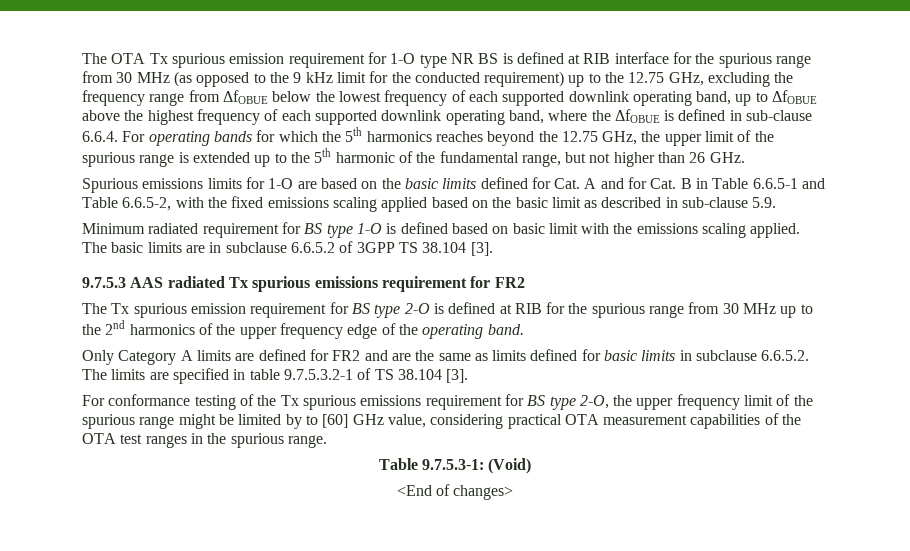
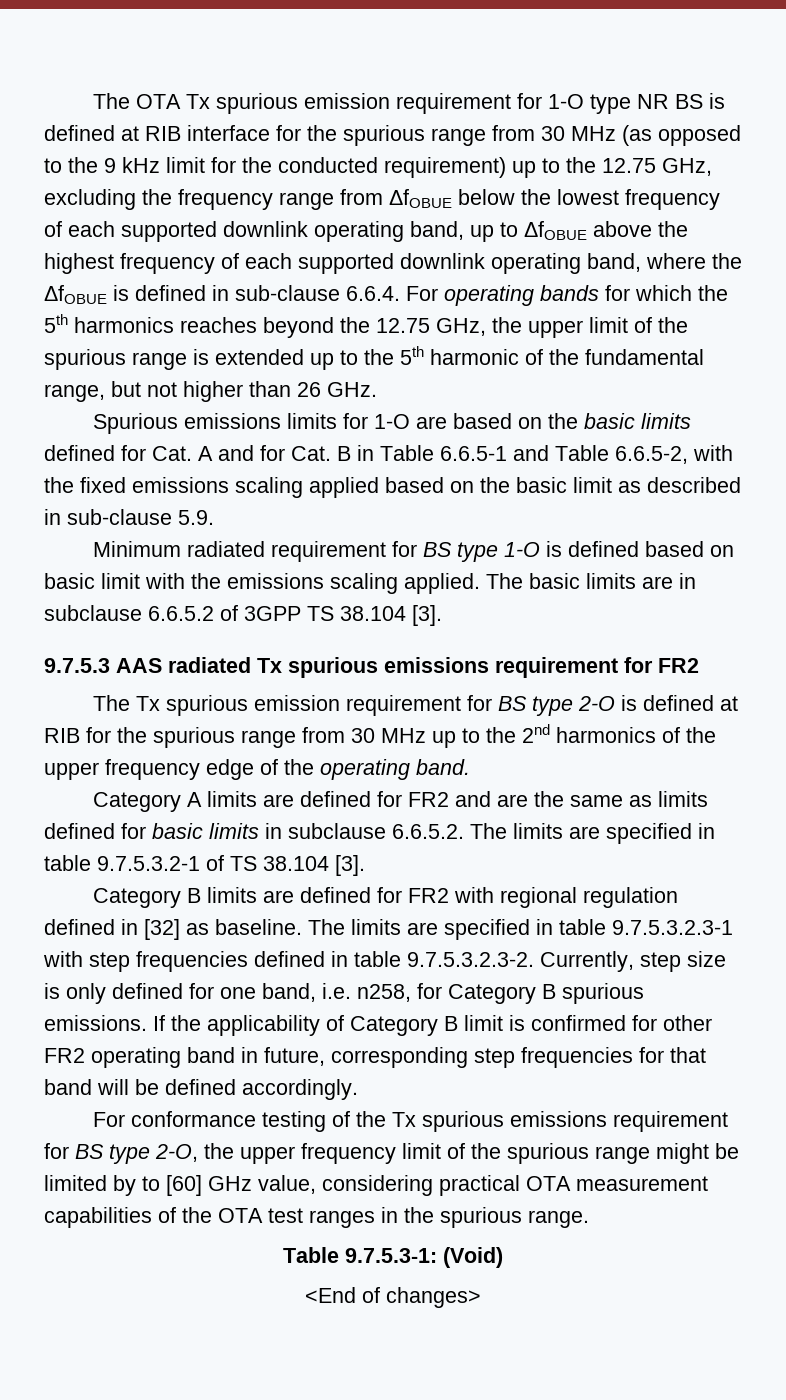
[82,350,114,365] Only -> (470, 767) none
(469, 376) none -> [93,887,679,908] [44,919,733,940] [43,951,726,972] [44,983,644,1004] [44,1015,712,1036] [44,1047,706,1068] [44,1079,358,1100] // Category B limits are defined for FR2 with regional regulation defined in [32] as baseline. The limits are specified in table 9.7.5.3.2.3-1 with step frequencies defined in table 9.7.5.3.2.3-2. Currently, step size is only defined for one band, i.e. n258, for Category B spurious emissions. If the applicability of Category B limit is confirmed for other FR2 operating band in future, corresponding step frequencies for that band will be defined accordingly.

